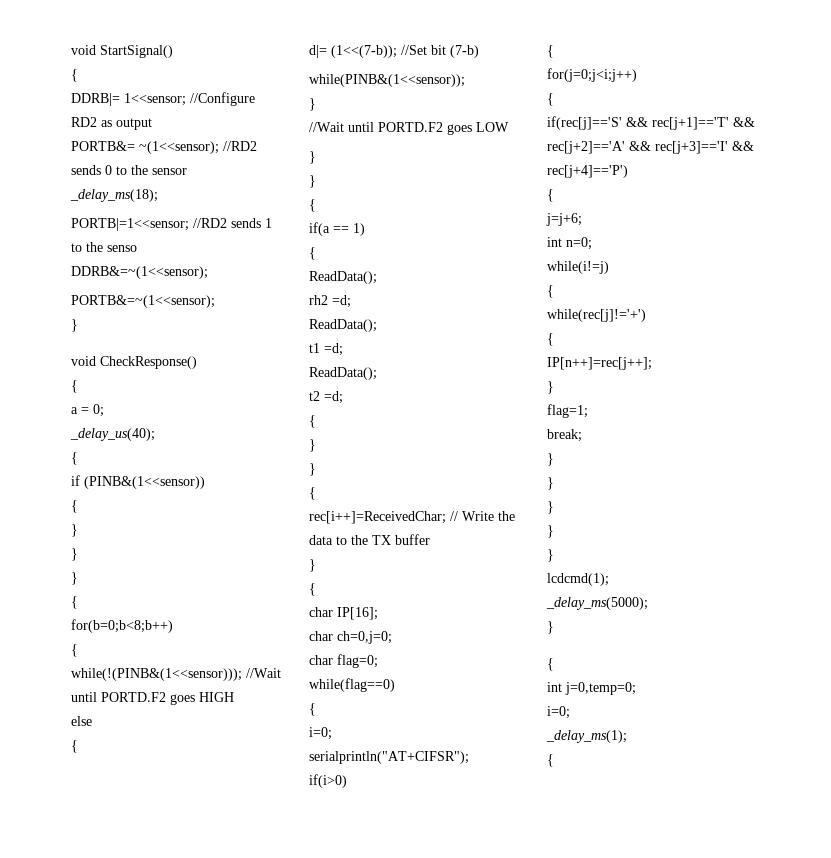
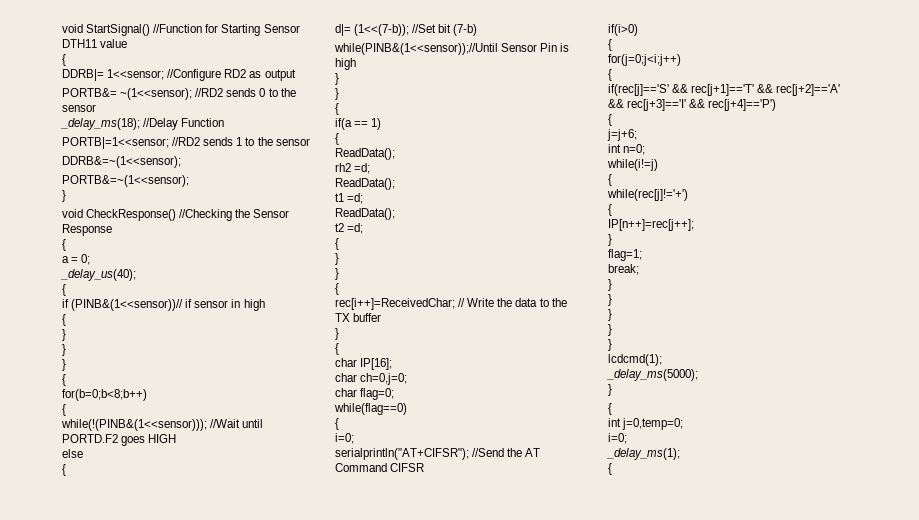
(173, 51) none -> [153,24,300,36] [62,39,128,48] //Function for Starting Sensor DTH11 value
(158, 195) none -> [143,118,225,130] //Delay Function
[107,245,137,252] senso -> [275,138,310,146] sensor
(197, 362) none -> [179,209,290,221] [62,224,112,236] //Checking the Sensor Response
[84,476,205,489] (PINB&(1<<sensor)) -> [71,299,265,311] (PINB&(1<<sensor))// if sensor in high
[309,74,465,87] [309,98,316,111] [309,122,509,135] while(PINB&(1<<sensor)); // } // //Wait until PORTD.F2 goes LOW -> [334,43,570,55] [335,58,356,70] while(PINB&(1<<sensor));//Until Sensor Pin is high
(469, 757) none -> [472,448,541,457] [335,463,425,472] //Send the AT Command CIFSR

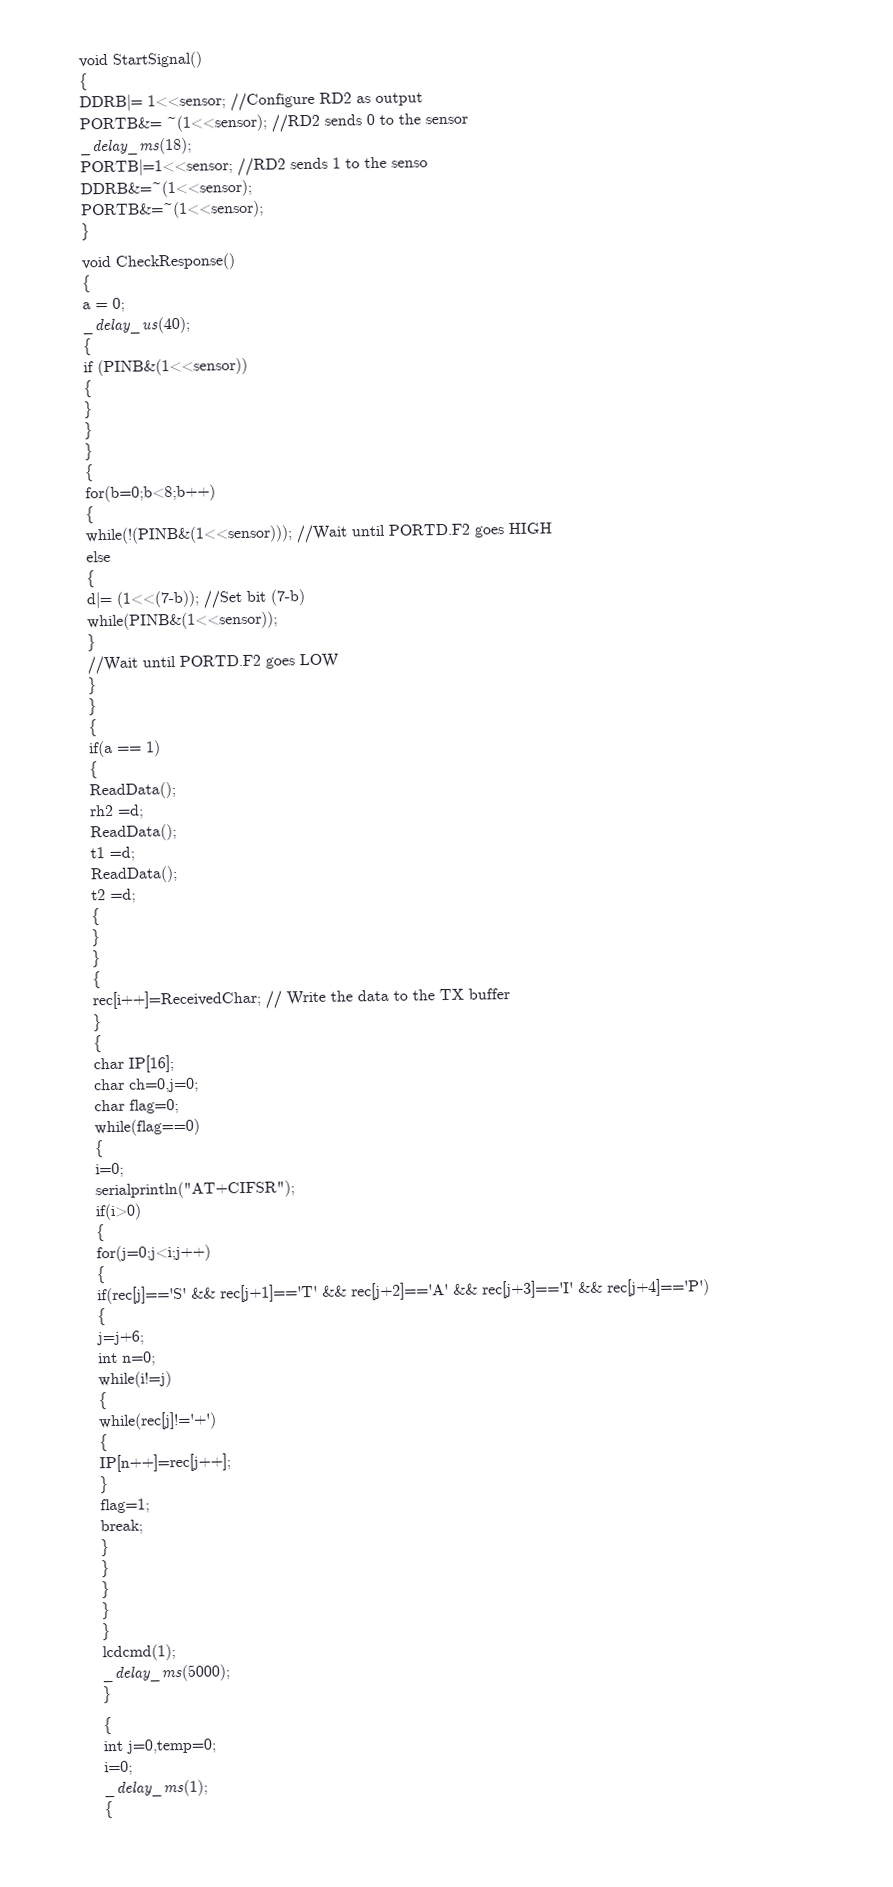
[153,24,300,36] [62,39,128,48] //Function for Starting Sensor DTH11 value -> (202, 60) none
[143,118,225,130] //Delay Function -> (192, 146) none
[275,138,310,146] sensor -> [391,160,428,168] senso
[179,209,290,221] [62,224,112,236] //Checking the Sensor Response -> (235, 262) none
[71,299,265,311] (PINB&(1<<sensor))// if sensor in high -> [97,357,248,377] (PINB&(1<<sensor))
[334,43,570,55] [335,58,356,70] while(PINB&(1<<sensor));//Until Sensor Pin is high -> [87,611,278,631] [87,634,96,652] [87,653,339,675] while(PINB&(1<<sensor)); // } // //Wait until PORTD.F2 goes LOW
[472,448,541,457] [335,463,425,472] //Send the AT Command CIFSR -> (295, 1190) none

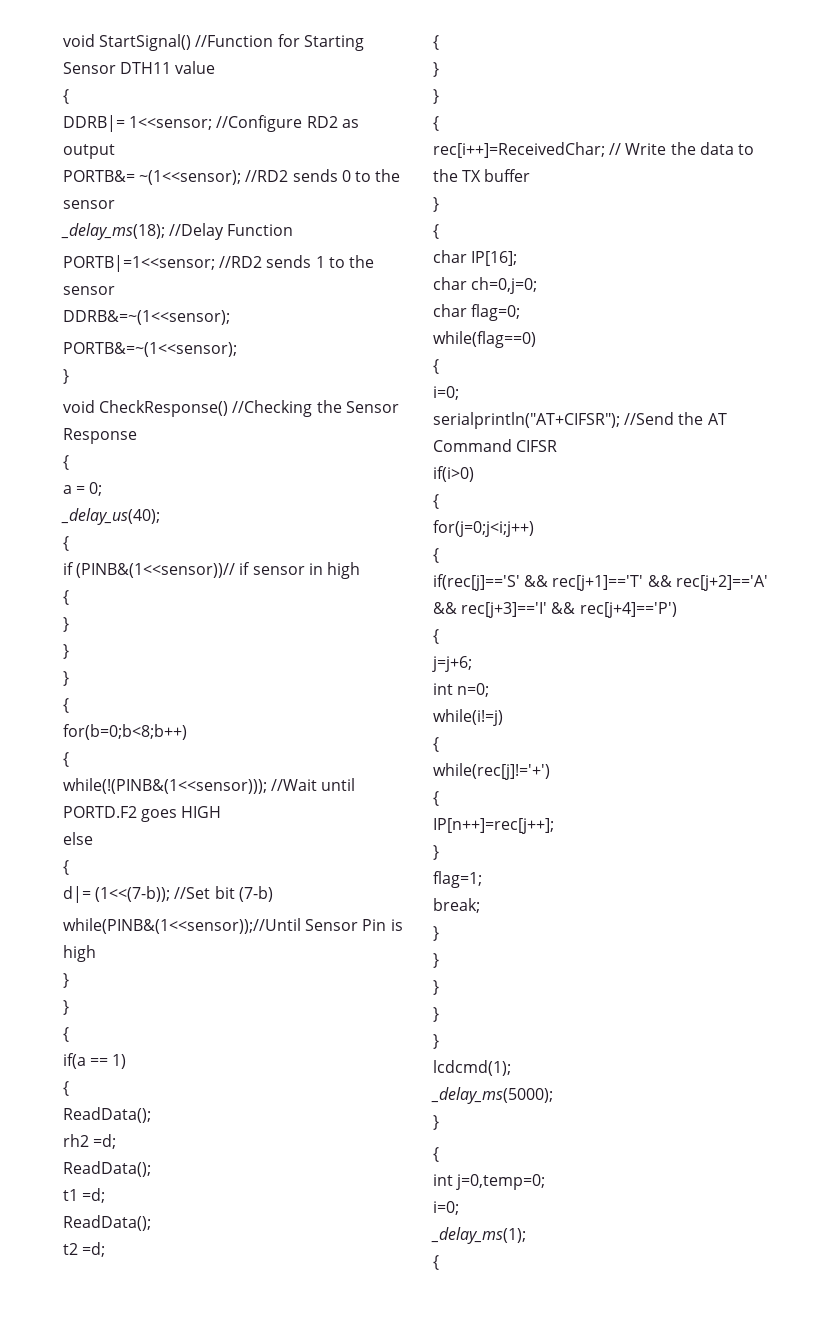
(202, 60) none -> [195,34,364,51] [63,61,216,74] //Function for Starting Sensor DTH11 value
(192, 146) none -> [169,223,294,240] //Delay Function
[391,160,428,168] senso -> [63,286,115,295] sensor
(235, 262) none -> [232,400,399,417] [63,428,137,444] //Checking the Sensor Response
[97,357,248,377] (PINB&(1<<sensor)) -> [76,562,360,579] (PINB&(1<<sensor))// if sensor in high
[87,611,278,631] [87,634,96,652] [87,653,339,675] while(PINB&(1<<sensor)); // } // //Wait until PORTD.F2 goes LOW -> [63,918,403,934] [63,945,96,962] while(PINB&(1<<sensor));//Until Sensor Pin is high
(295, 1190) none -> [624,412,727,425] [433,439,558,452] //Send the AT Command CIFSR

